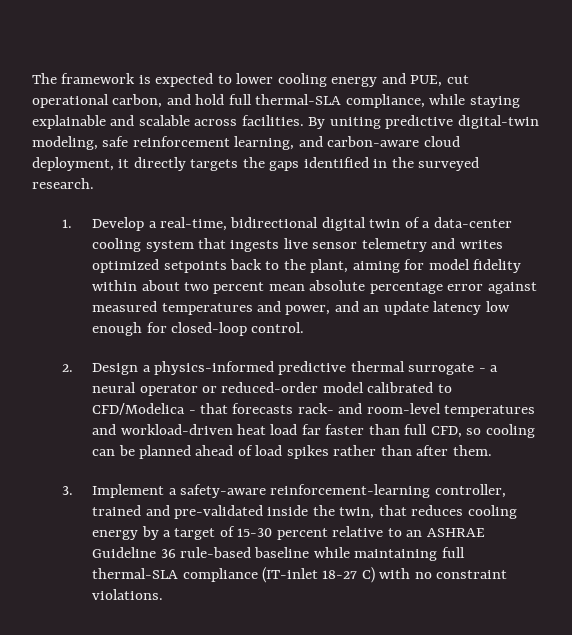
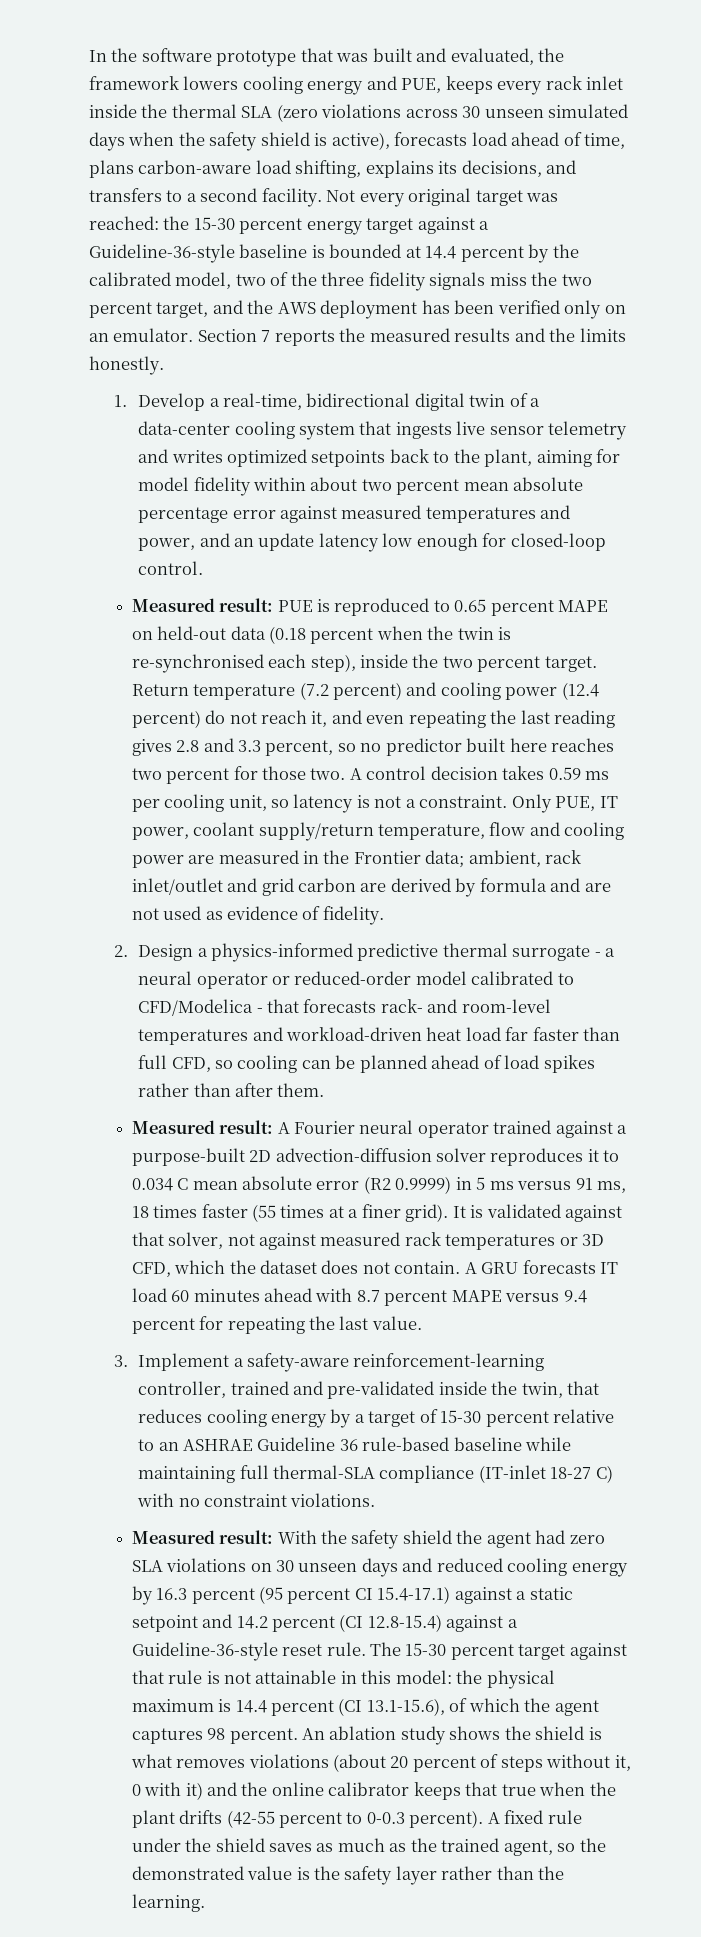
[32,73,469,87] [32,94,520,108] [32,115,539,129] [32,136,460,150] [32,157,480,171] [32,178,94,189] The framework is expected to lower cooling energy and PUE, cut operational carbon, and hold full thermal-SLA compliance, while staying explainable and scalable across facilities. By uniting predictive digital-twin modeling, safe reinforcement learning, and carbon-aware cloud deployment, it directly targets the gaps identified in the surveyed research. -> [89,48,565,67] [89,76,624,95] [89,104,629,122] [89,132,626,151] [89,160,577,178] [89,188,559,207] [89,216,490,235] [89,244,579,263] [89,272,592,291] [89,300,626,319] [89,328,626,346] [89,356,164,375] In the software prototype that was built and evaluated, the framework lowers cooling energy and PUE, keeps every rack inlet inside the thermal SLA (zero violations across 30 unseen simulated days when the safety shield is active), forecasts load ahead of time, plans carbon-aware load shifting, explains its decisions, and transfers to a second facility. Not every original target was reached: the 15-30 percent energy target against a Guideline-36-style baseline is bounded at 14.4 percent by the calibrated model, two of the three fidelity signals miss the two percent target, and the AWS deployment has been verified only on an emulator. Section 7 reports the measured results and the limits honestly.
(305, 327) none -> [131,598,609,616] [131,626,512,644] [131,654,597,673] [131,682,599,700] [131,710,616,728] [131,738,615,756] [131,766,610,784] [131,794,618,813] [131,822,625,841] [131,850,582,868] [131,878,611,897] [131,906,384,925] // Measured result: PUE is reproduced to 0.65 percent MAPE on held-out data (0.18 percent when the twin is re-synchronised each step), inside the two percent target. Return temperature (7.2 percent) and cooling power (12.4 percent) do not reach it, and even repeating the last reading gives 2.8 and 3.3 percent, so no predictor built here reaches two percent for those two. A control decision takes 0.59 ms per cooling unit, so latency is not a constraint. Only PUE, IT power, coolant supply/return temperature, flow and cooling power are measured in the Frontier data; ambient, rack inlet/outlet and grid carbon are derived by formula and are not used as evidence of fidelity.
(492, 450) none -> [131,1120,628,1138] [131,1148,620,1166] [131,1176,627,1194] [131,1204,623,1222] [131,1232,605,1250] [131,1260,619,1277] [131,1288,587,1306] [131,1316,422,1334] // Measured result: A Fourier neural operator trained against a purpose-built 2D advection-diffusion solver reproduces it to 0.034 C mean absolute error (R2 0.9999) in 5 ms versus 91 ms, 18 times faster (55 times at a finer grid). It is validated against that solver, not against measured rack temperatures or 3D CFD, which the dataset does not contain. A GRU forecasts IT load 60 minutes ahead with 8.7 percent MAPE versus 9.4 percent for repeating the last value.
(164, 594) none -> [131,1530,605,1549] [131,1558,628,1577] [131,1586,573,1605] [131,1614,518,1632] [131,1642,627,1661] [131,1670,555,1689] [131,1698,599,1716] [131,1726,602,1745] [130,1754,631,1772] [131,1782,616,1800] [131,1810,582,1828] [131,1838,606,1856] [131,1866,565,1885] [131,1894,205,1912] // Measured result: With the safety shield the agent had zero SLA violations on 30 unseen days and reduced cooling energy by 16.3 percent (95 percent CI 15.4-17.1) against a static setpoint and 14.2 percent (CI 12.8-15.4) against a Guideline-36-style reset rule. The 15-30 percent target against that rule is not attainable in this model: the physical maximum is 14.4 percent (CI 13.1-15.6), of which the agent captures 98 percent. An ablation study shows the shield is what removes violations (about 20 percent of steps without it, 0 with it) and the online calibrator keeps that true when the plant drifts (42-55 percent to 0-0.3 percent). A fixed rule under the shield saves as much as the trained agent, so the demonstrated value is the safety layer rather than the learning.

